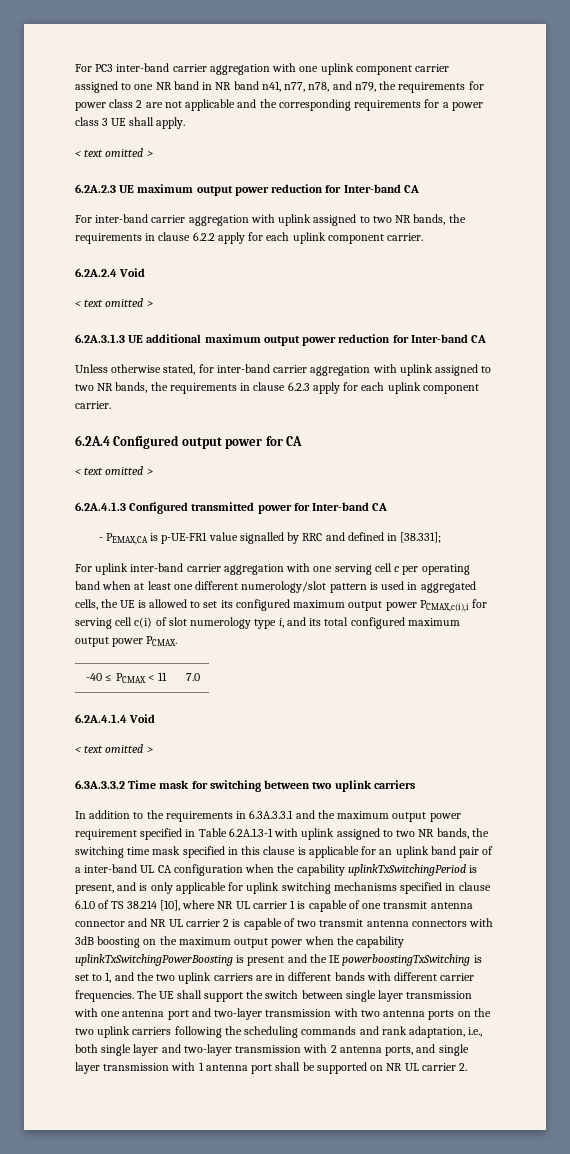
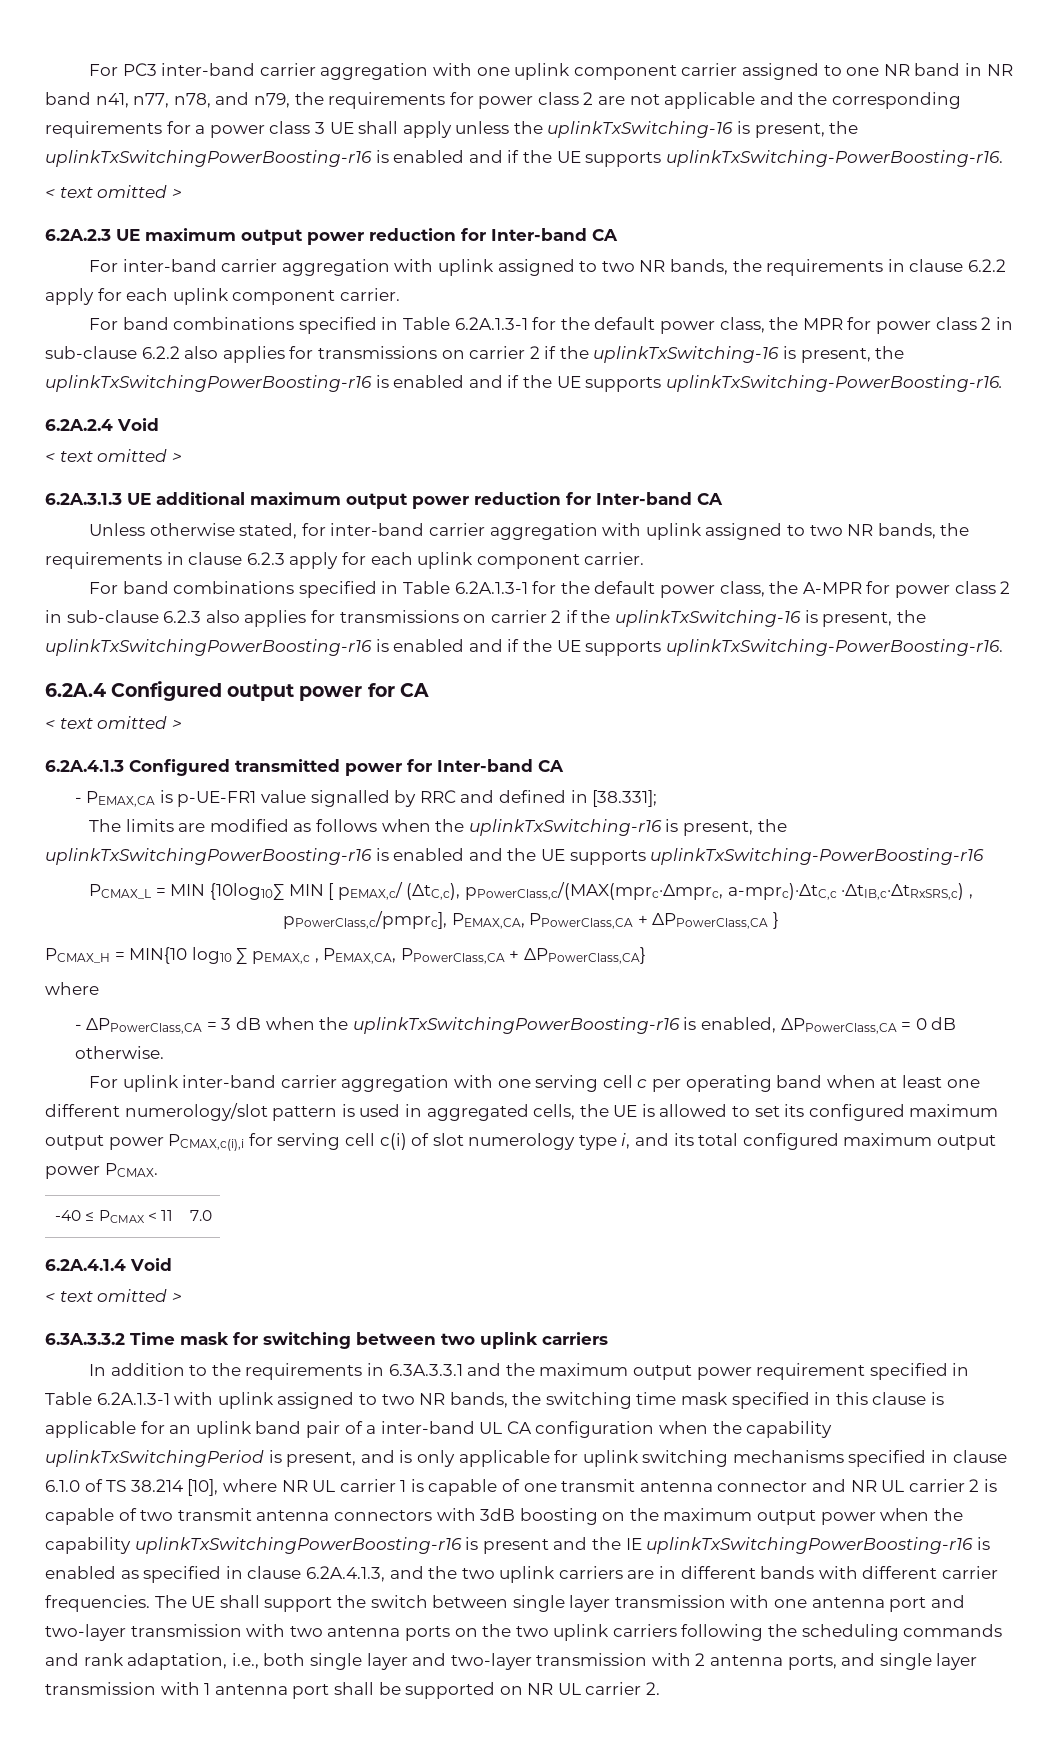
[155,117,185,129] apply. -> [402,121,859,138] [45,150,1003,167] apply unless the uplinkTxSwitching-16 is present, the uplinkTxSwitchingPowerBoosting-r16 is enabled and if the UE supports uplinkTxSwitching-PowerBoosting-r16.
(424, 237) none -> [89,317,1013,334] [45,346,905,363] [45,375,1003,392] // For band combinations specified in Table 6.2A.1.3-1 for the default power class, the MPR for power class 2 in sub-clause 6.2.2 also applies for transmissions on carrier 2 if the uplinkTxSwitching-16 is present, the uplinkTxSwitchingPowerBoosting-r16 is enabled and if the UE supports uplinkTxSwitching-PowerBoosting-r16.
(111, 405) none -> [89,581,1011,598] [45,610,926,627] [45,639,1003,656] // For band combinations specified in Table 6.2A.1.3-1 for the default power class, the A-MPR for power class 2 in sub-clause 6.2.3 also applies for transmissions on carrier 2 if the uplinkTxSwitching-16 is present, the uplinkTxSwitchingPowerBoosting-r16 is enabled and if the UE supports uplinkTxSwitching-PowerBoosting-r16.
(442, 537) none -> [89,819,787,836] [45,848,985,865] [89,882,973,900] [283,911,779,929] [45,947,646,964] [45,982,99,995] [74,1017,957,1034] [74,1046,164,1059] // The limits are modified as follows when the uplinkTxSwitching-r16 is present, the uplinkTxSwitchingPowerBoosting-r16 is enabled and the UE supports uplinkTxSwitching-PowerBoosting-r16 // PCMAX_L = MIN {10log10∑ MIN [ pEMAX,c/ (ΔtC,c), pPowerClass,c/(MAX(mprc·∆mprc, a-mprc)·ΔtC,c ·ΔtIB,c·ΔtRxSRS,c) , pPowerClass,c/pmprc], PEMAX,CA, PPowerClass,CA + ΔPPowerClass,CA } // PCMAX_H = MIN{10 log10 ∑ pEMAX,c , PEMAX,CA, PPowerClass,CA + ΔPPowerClass,CA} // where // - ΔPPowerClass,CA = 3 dB when the uplinkTxSwitchingPowerBoosting-r16 is enabled, ΔPPowerClass,CA = 0 dB otherwise.
[75,954,233,966] uplinkTxSwitchingPowerBoosting -> [134,1537,462,1554] uplinkTxSwitchingPowerBoosting-r16
[342,954,482,966] [75,972,112,983] powerboostingTxSwitching is set to 1, -> [646,1537,990,1554] [45,1566,385,1583] uplinkTxSwitchingPowerBoosting-r16 is enabled as specified in clause 6.2A.4.1.3,

